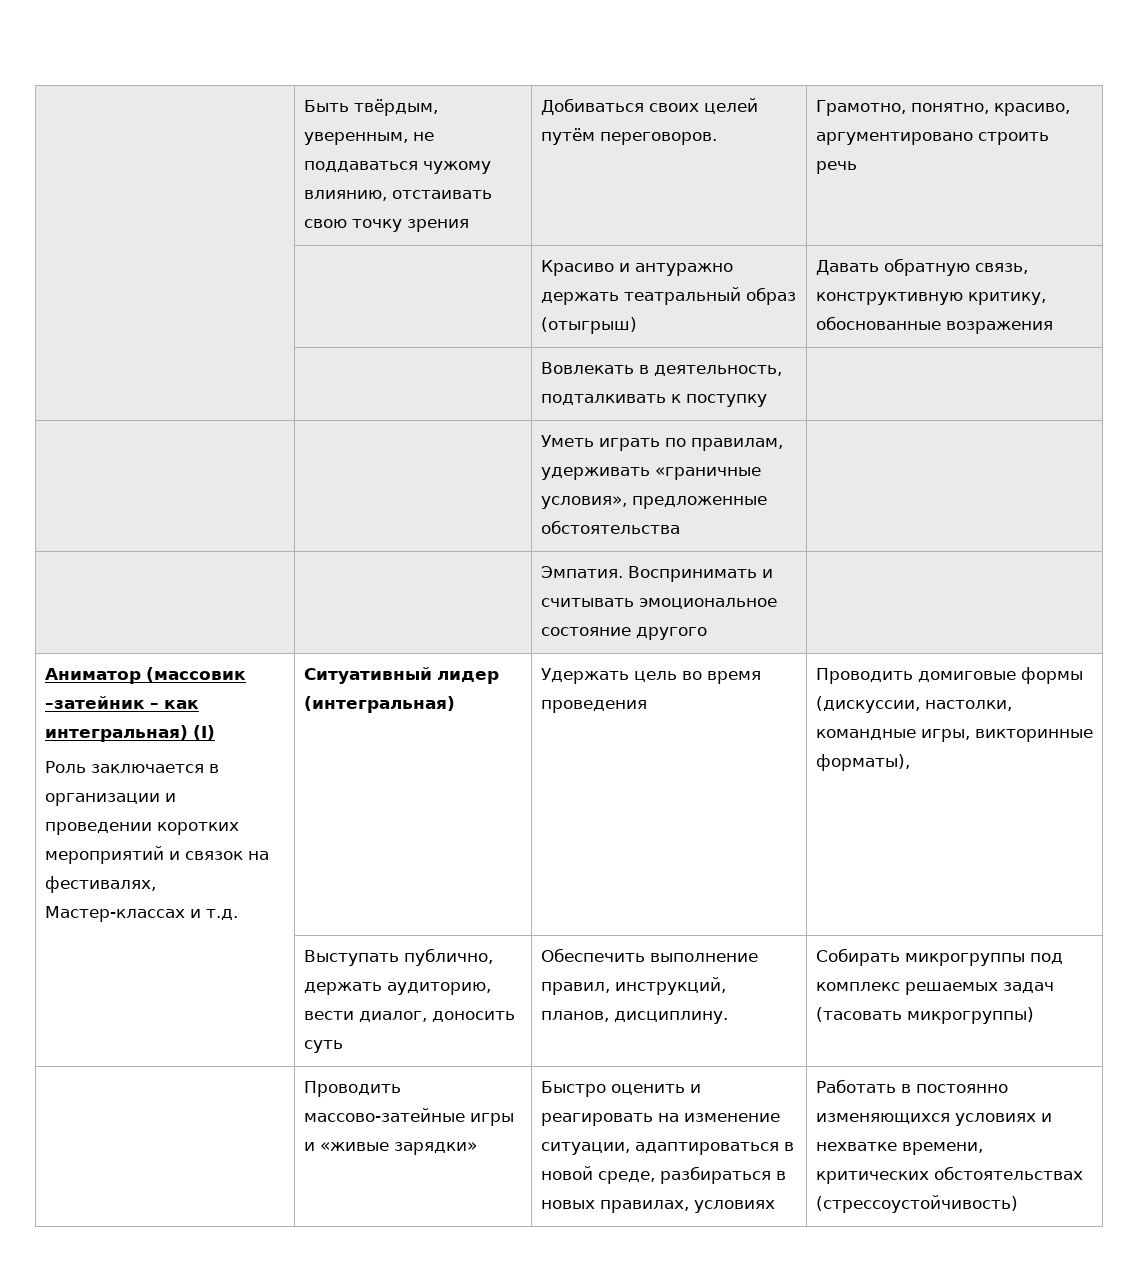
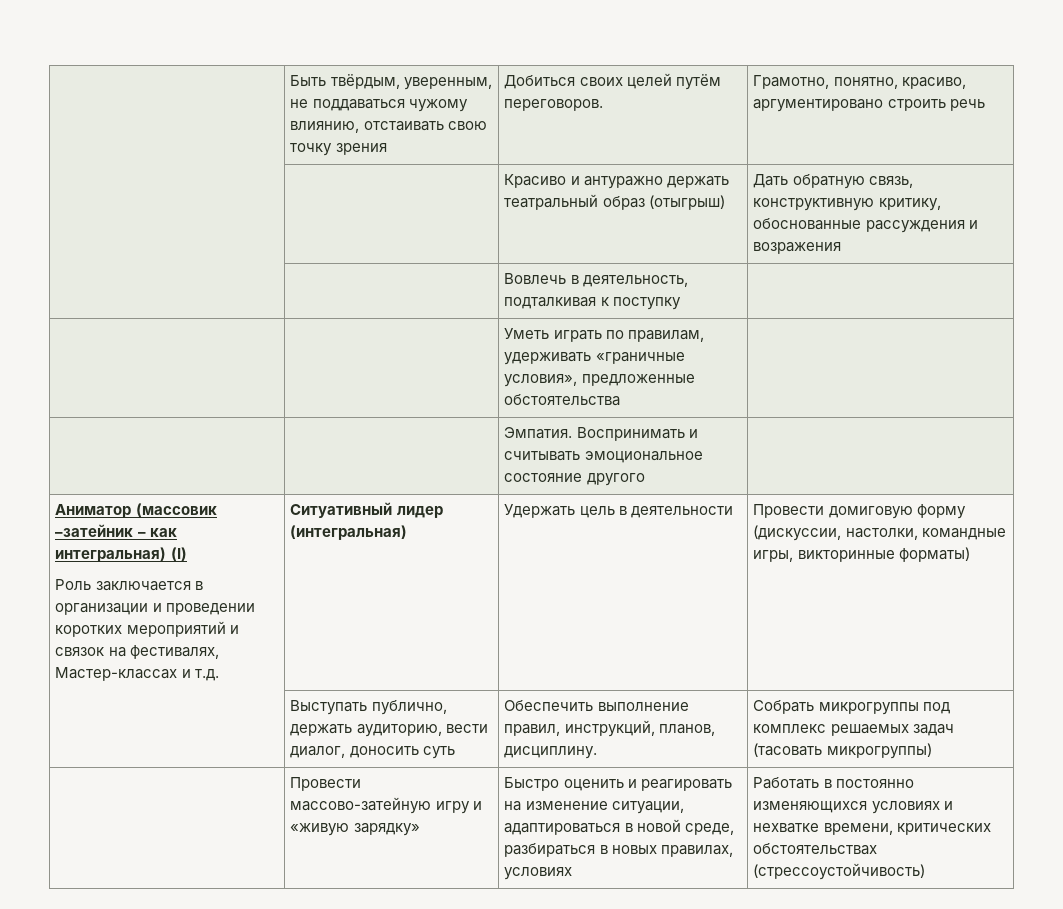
[540,98,644,115] Добиваться -> [504,75,576,89] Добиться
[815,260,879,275] Давать -> [753,174,789,188] Дать
(941, 323) none -> [865,220,978,233] рассуждения и
[540,362,634,374] Вовлекать -> [504,273,567,284] Вовлечь
[540,394,666,405] подталкивать -> [504,297,597,309] подталкивая
[681,671,761,684] [540,700,647,713] [815,667,1083,684] во время проведения | Проводить домиговые формы -> [618,506,733,518] [753,504,966,519] в деятельности | Провести домиговую форму
[815,754,910,771] форматы), -> [898,547,970,562] форматы)
[815,948,900,966] Собирать -> [753,700,815,714] Собрать
[303,1081,401,1097] [303,1108,514,1126] [303,1142,477,1155] Проводить массово-затейные игры и «живые зарядки» -> [290,777,362,791] [290,797,482,814] [290,823,420,836] Провести массово-затейную игру и «живую зарядку»

